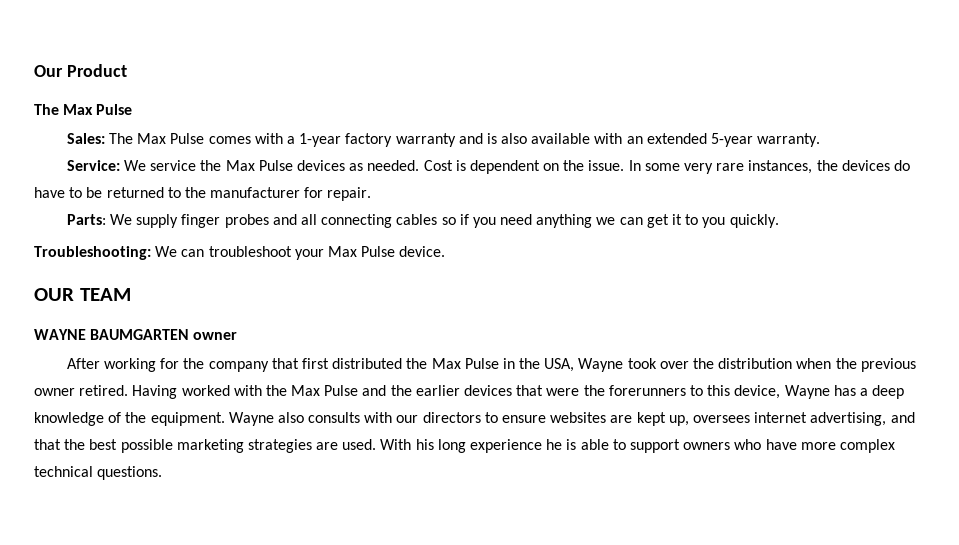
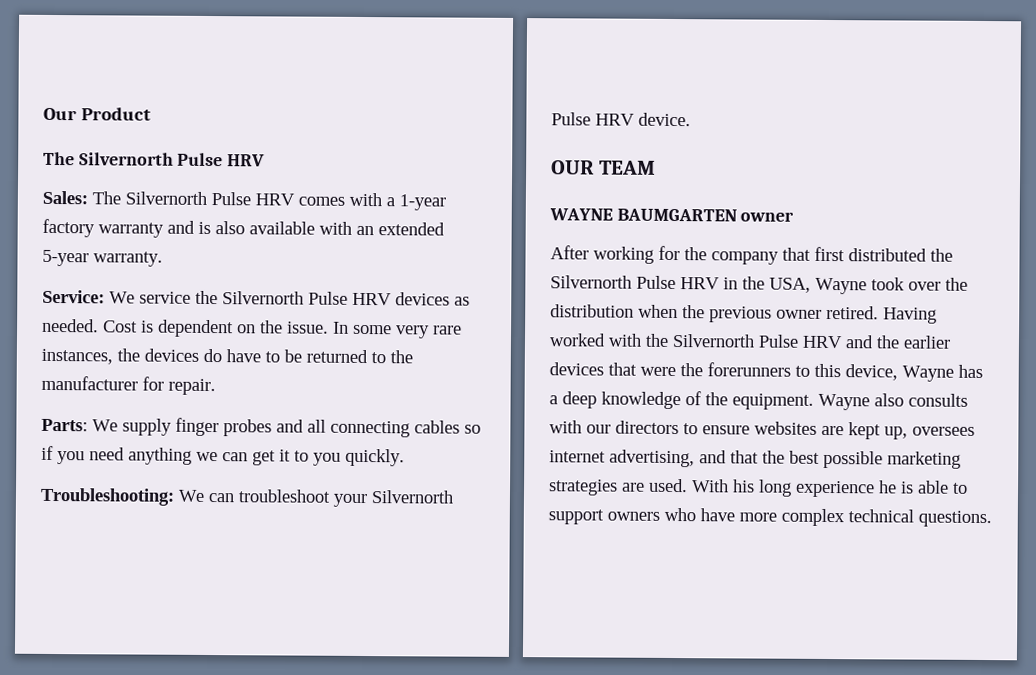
[63,104,133,115] Max Pulse -> [78,152,266,167] Silvernorth Pulse HRV
[137,133,205,144] Max Pulse -> [125,191,295,206] Silvernorth Pulse HRV
[225,160,293,171] Max Pulse -> [222,291,392,306] Silvernorth Pulse HRV
[327,246,396,257] Max Pulse -> [371,490,454,504] [551,112,635,126] Silvernorth Pulse HRV
[431,358,499,369] Max Pulse -> [550,275,720,290] Silvernorth Pulse HRV
[291,385,359,396] Max Pulse -> [672,334,843,349] Silvernorth Pulse HRV

